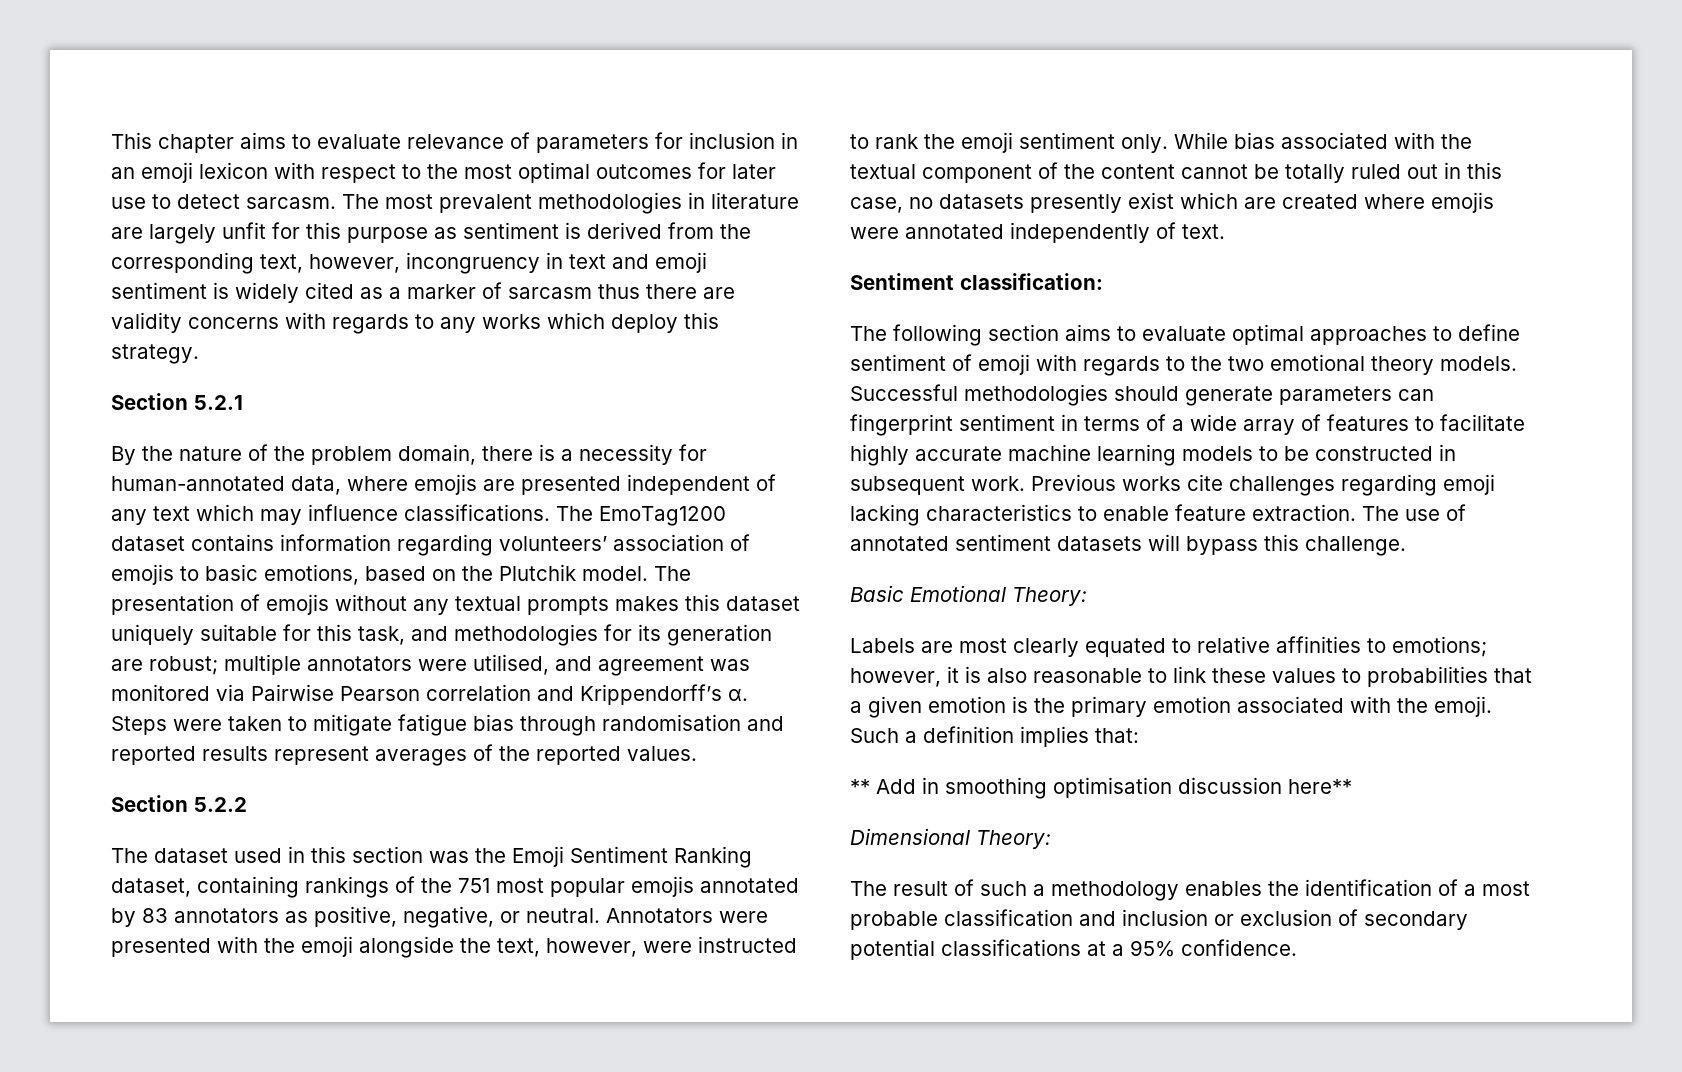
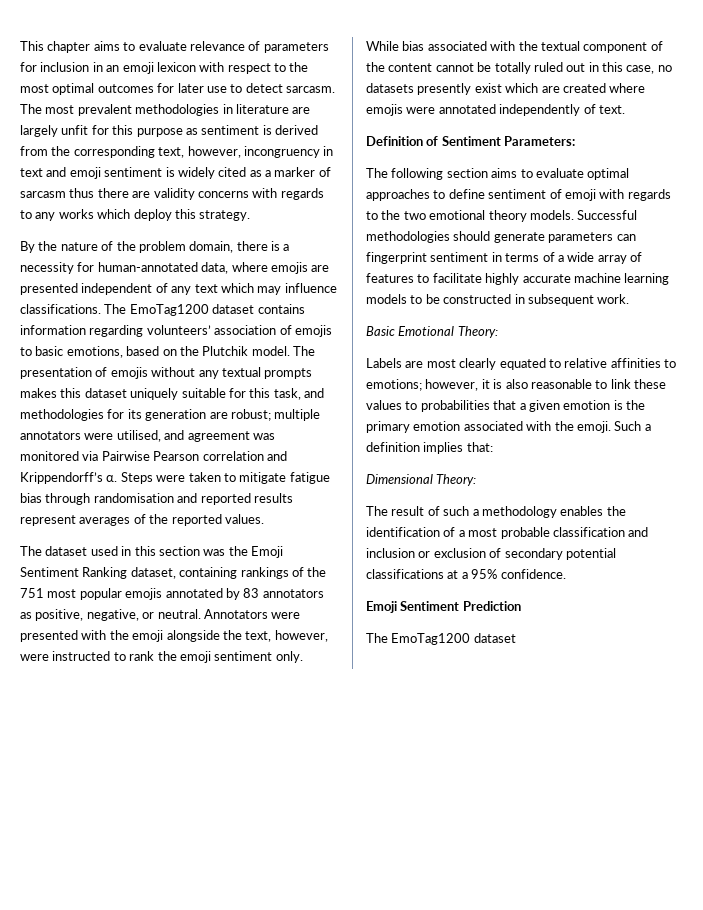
[111,393,243,410] // Section 5.2.1 -> (251, 215) none
[111,795,247,812] // Section 5.2.2 -> (264, 519) none
[850,273,1103,290] Sentiment classification: -> [366,136,576,146] Definition of Sentiment Parameters:
[1031,474,1495,496] [850,504,1466,526] [850,534,1406,556] Previous works cite challenges regarding emoji lacking characteristics to enable feature extraction. The use of annotated sentiment datasets will bypass this challenge. -> (630, 299) none
[850,777,1352,799] // ** Add in smoothing optimisation discussion here** -> (493, 447) none
(1297, 947) none -> [366,601,521,613] [366,633,516,645] // Emoji Sentiment Prediction // The EmoTag1200 dataset

